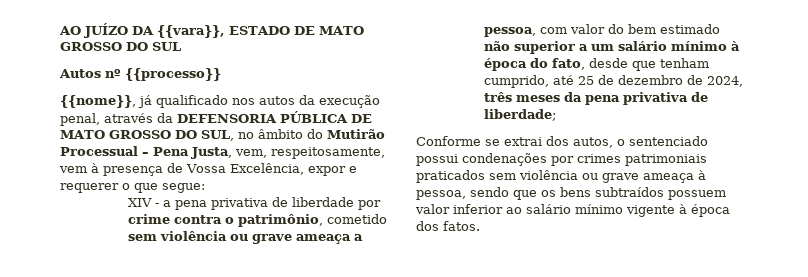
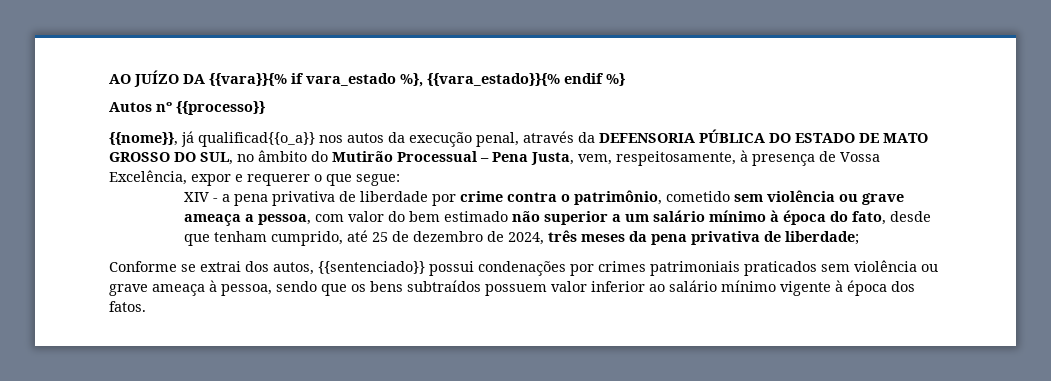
[157,25,364,38] [60,42,181,51] {{vara}}, ESTADO DE MATO GROSSO DO SUL -> [209,73,625,87] {{vara}}{% if vara_estado %}, {{vara_estado}}{% endif %}
[156,95,228,108] qualificado -> [198,132,315,147] qualificad{{o_a}}
(348, 117) none -> [769,133,855,143] DO ESTADO
[59,166,87,173] vem -> (736, 158) none
[617,136,708,146] o sentenciado -> [318,261,425,274] {{sentenciado}}

